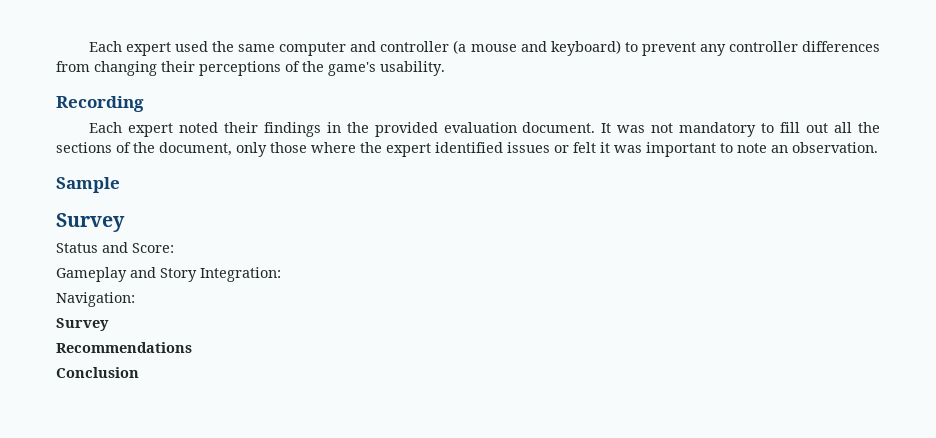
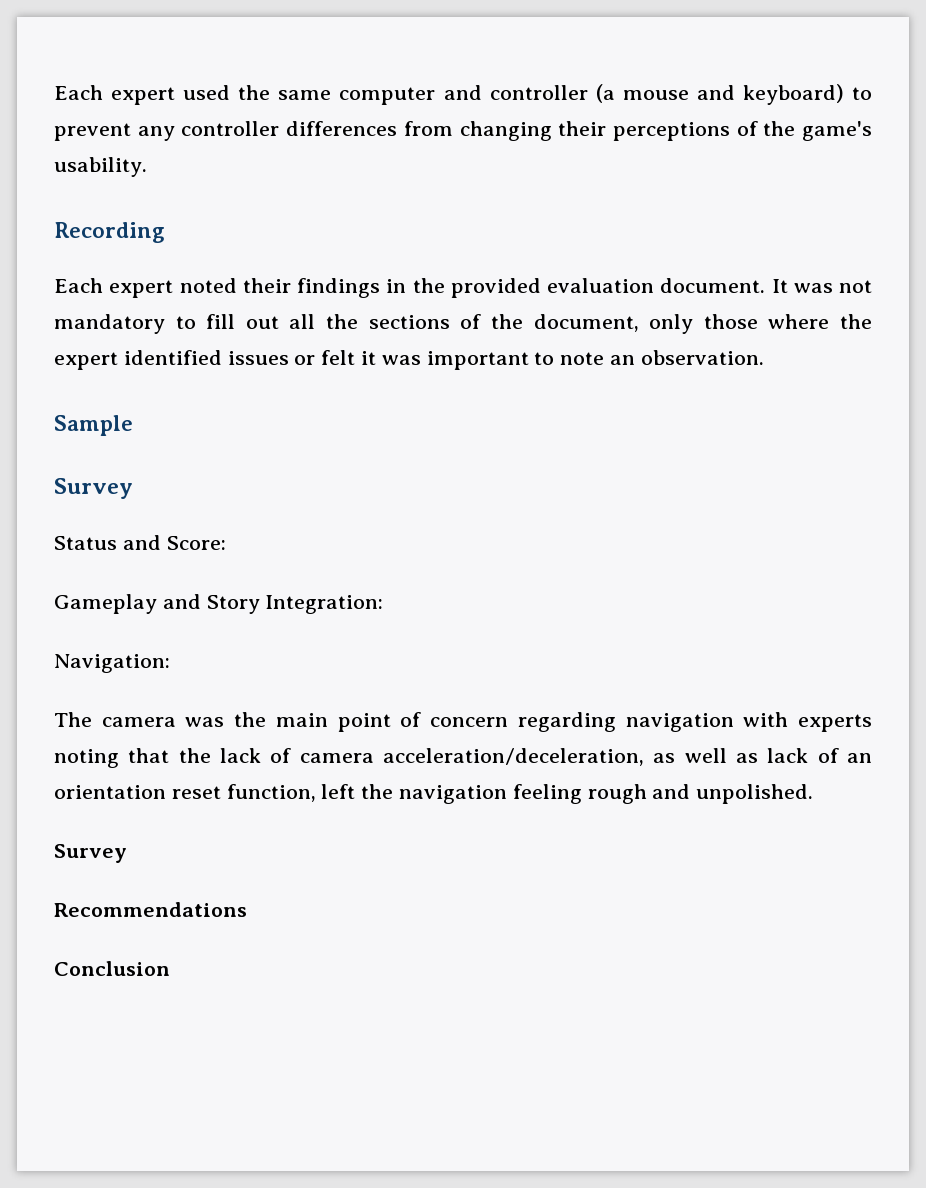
(135, 299) none -> [54,712,873,732] [54,748,873,768] [54,784,814,804] // The camera was the main point of concern regarding navigation with experts noting that the lack of camera acceleration/deceleration, as well as lack of an orientation reset function, left the navigation feeling rough and unpolished.

